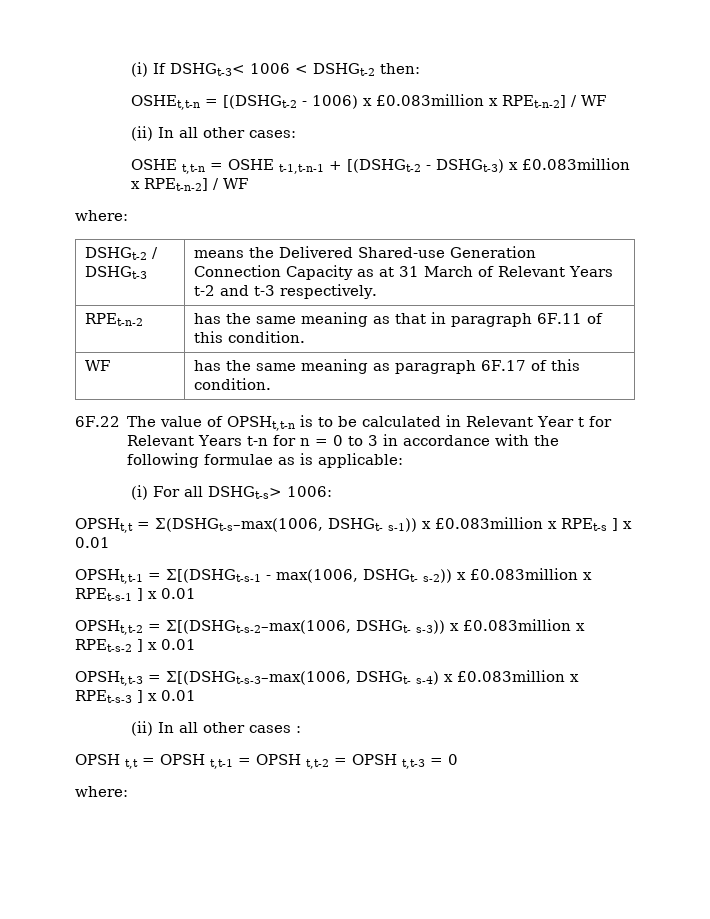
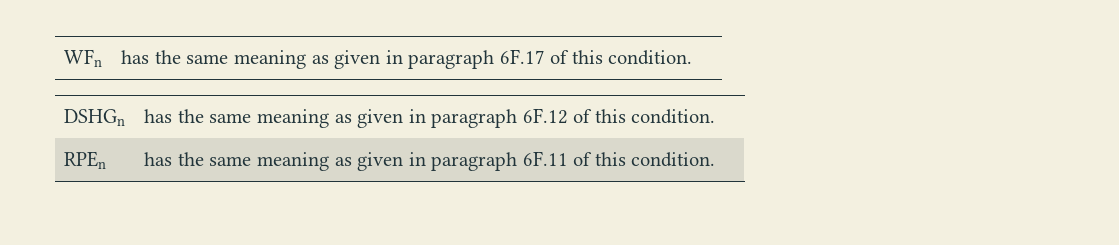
[131,62,421,77] [131,94,607,110] [131,126,297,141] [131,158,631,174] [131,178,249,191] [75,210,128,221] [84,247,158,260] [84,266,147,279] [193,246,536,258] [193,265,613,280] [193,284,377,299] [84,313,143,326] [193,312,426,327] (i) If DSHGt-3< 1006 < DSHGt-2 then: // OSHEt,t-n = [(DSHGt-2 - 1006) x £0.083million x RPEt-n-2] / WF // (ii) In all other cases: // OSHE t,t-n = OSHE t-1,t-n-1 + [(DSHGt-2 - DSHGt-3) x £0.083million x RPEt-n-2] / WF // where: // DSHGt-2 / DSHGt-3 | means the Delivered Shared-use Generation Connection Capacity as at 31 March of Relevant Years t-2 and t-3 respectively. // RPEt-n-2 | has the same meaning as that -> [64,49,103,67] [121,49,693,69] [64,109,126,126] [144,108,716,128] [64,151,107,169] [144,152,404,171] WFn | has the same meaning as given in paragraph 6F.17 of this condition. // DSHGn | has the same meaning as given in paragraph 6F.12 of this condition. // RPEn | has the same meaning as given
[84,360,110,371] [193,359,580,374] [193,378,271,390] [75,415,613,431] [127,434,560,446] [127,453,404,468] [131,485,333,500] [75,517,632,533] [75,537,110,548] [75,568,592,584] [75,588,196,601] [75,619,585,635] [75,639,196,652] [75,670,579,686] [75,690,196,703] [131,721,302,736] [75,754,458,769] [75,786,128,797] // WF | has the same meaning as paragraph 6F.17 of this condition. // 6F.22 The value of OPSHt,t-n is to be calculated in Relevant Year t for Relevant Years t-n for n = 0 to 3 in accordance with the following formulae as is applicable: // (i) For all DSHGt-s> 1006: // OPSHt,t = Σ(DSHGt-s–max(1006, DSHGt- s-1)) x £0.083million x RPEt-s ] x 0.01 // OPSHt,t-1 = Σ[(DSHGt-s-1 - max(1006, DSHGt- s-2)) x £0.083million x RPEt-s-1 ] x 0.01 // OPSHt,t-2 = Σ[(DSHGt-s-2–max(1006, DSHGt- s-3)) x £0.083million x RPEt-s-2 ] x 0.01 // OPSHt,t-3 = Σ[(DSHGt-s-3–max(1006, DSHGt- s-4) x £0.083million x RPEt-s-3 ] x 0.01 // (ii) In all other cases : // OPSH t,t = OPSH t,t-1 = OPSH t,t-2 = OPSH t,t-3 = 0 // where: -> (716, 159) none

